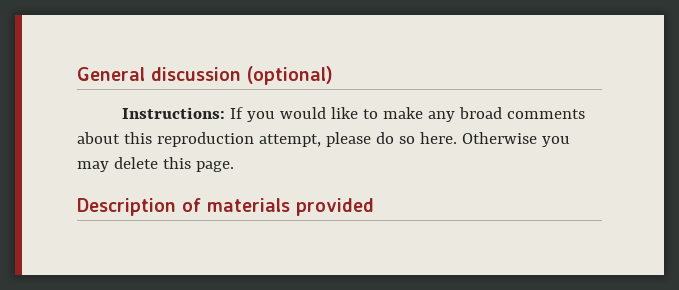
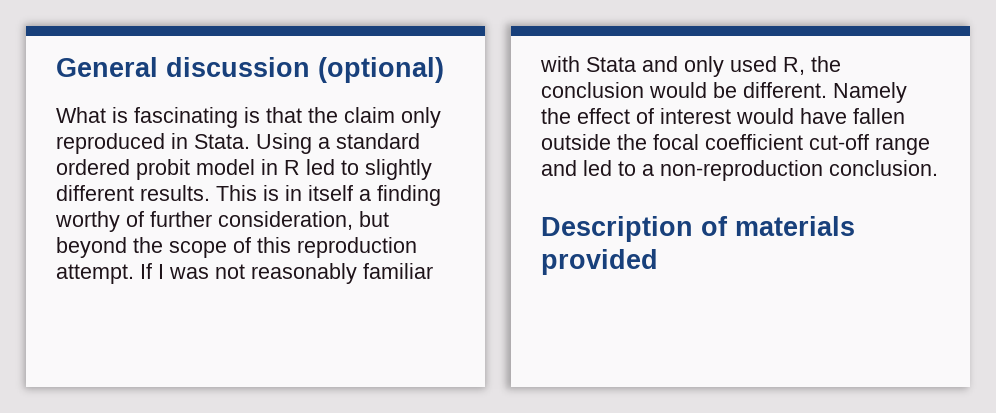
[122,107,586,122] [77,132,570,147] [77,157,234,172] Instructions: If you would like to make any broad comments about this reproduction attempt, please do so here. Otherwise you may delete this page. -> [56,107,441,128] [56,133,420,154] [56,159,432,180] [56,185,441,206] [55,211,389,232] [56,237,417,258] [56,263,433,284] [540,56,841,77] [541,82,907,103] [541,108,905,124] [541,134,930,155] [541,160,938,181] What is fascinating is that the claim only reproduced in Stata. Using a standard ordered probit model in R led to slightly different results. This is in itself a finding worthy of further consideration, but beyond the scope of this reproduction attempt. If I was not reasonably familiar with Stata and only used R, the conclusion would be different. Namely the effect of interest would have fallen outside the focal coefficient cut-off range and led to a non-reproduction conclusion.

